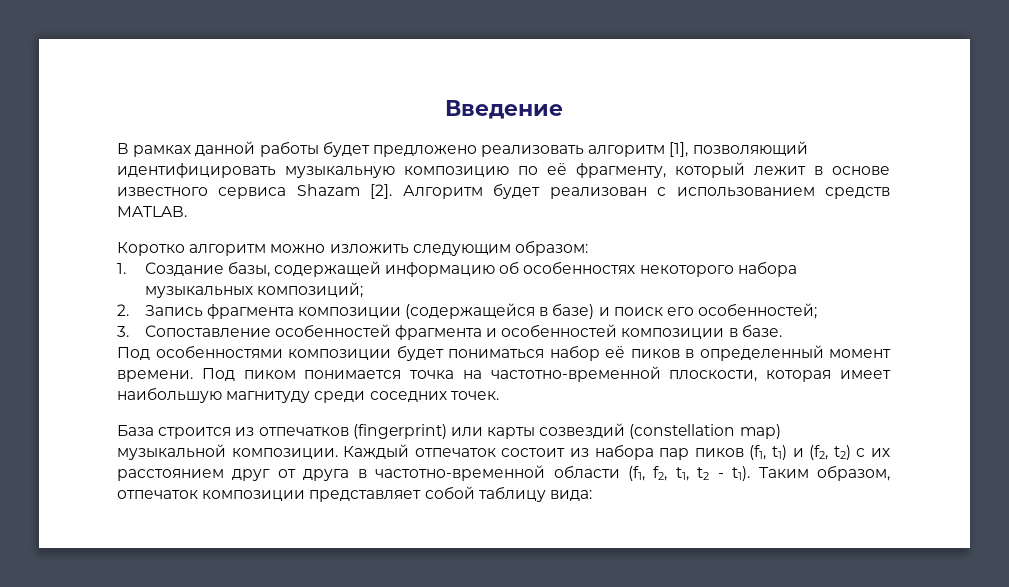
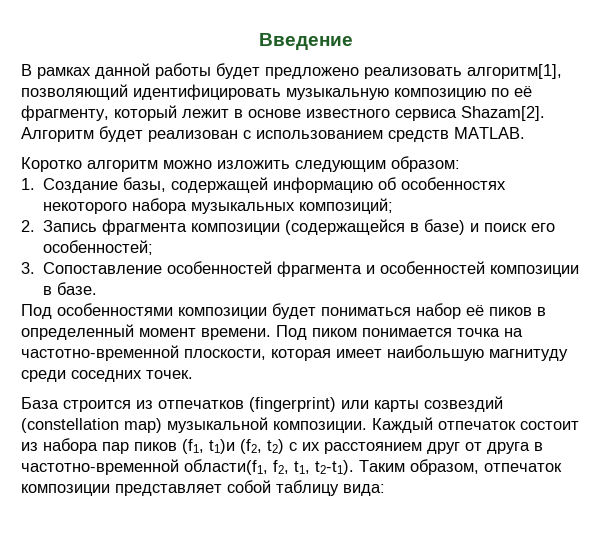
[588,142,689,157] алгоритм [1], -> [467,64,562,79] алгоритм[1],
[296,184,393,199] Shazam [2]. -> [461,106,545,121] Shazam[2].
[772,445,804,460] t1) и -> [209,439,235,454] t1)и
[553,465,751,481] области (f1, f2, t1, t2 - t1). -> [184,459,354,475] области(f1, f2, t1, t2-t1).

